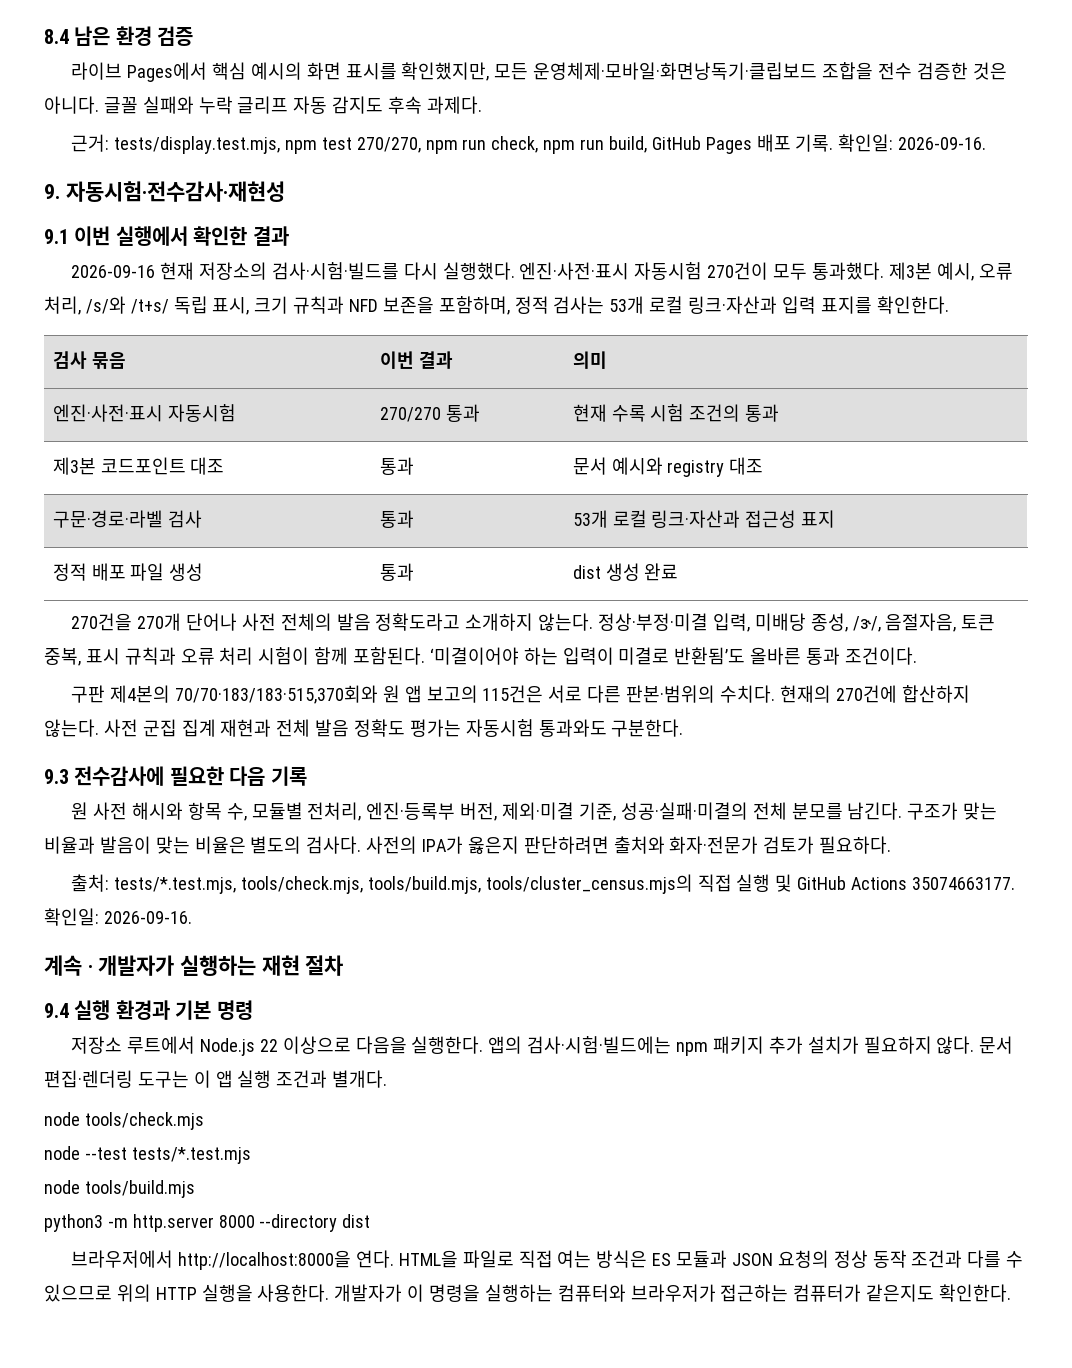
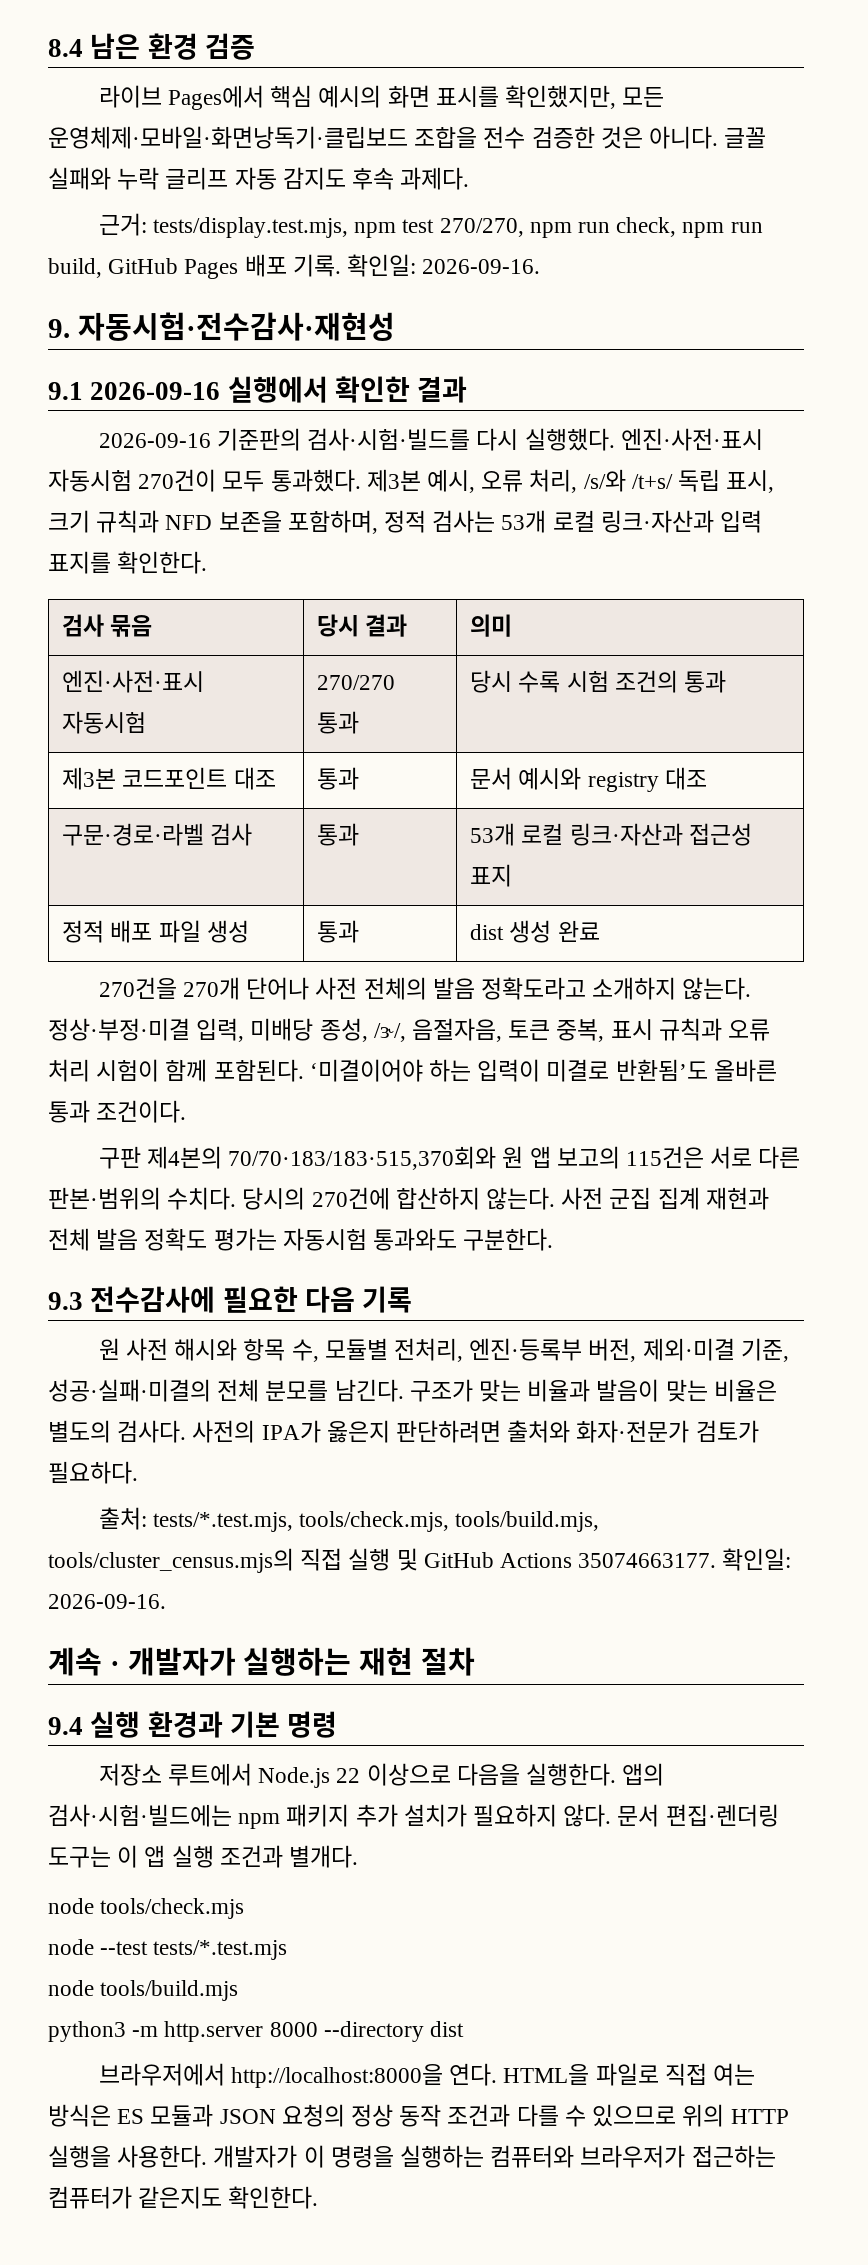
[74,226,111,246] 이번 -> [90,382,221,400] 2026-09-16
[160,262,268,280] 현재 저장소의 -> [216,428,301,451] 기준판의
[379,351,414,369] 이번 -> [317,614,360,637] 당시
[572,404,607,422] 현재 -> [470,670,513,693] 당시
[779,685,831,703] 현재의 -> [242,1187,306,1210] 당시의

